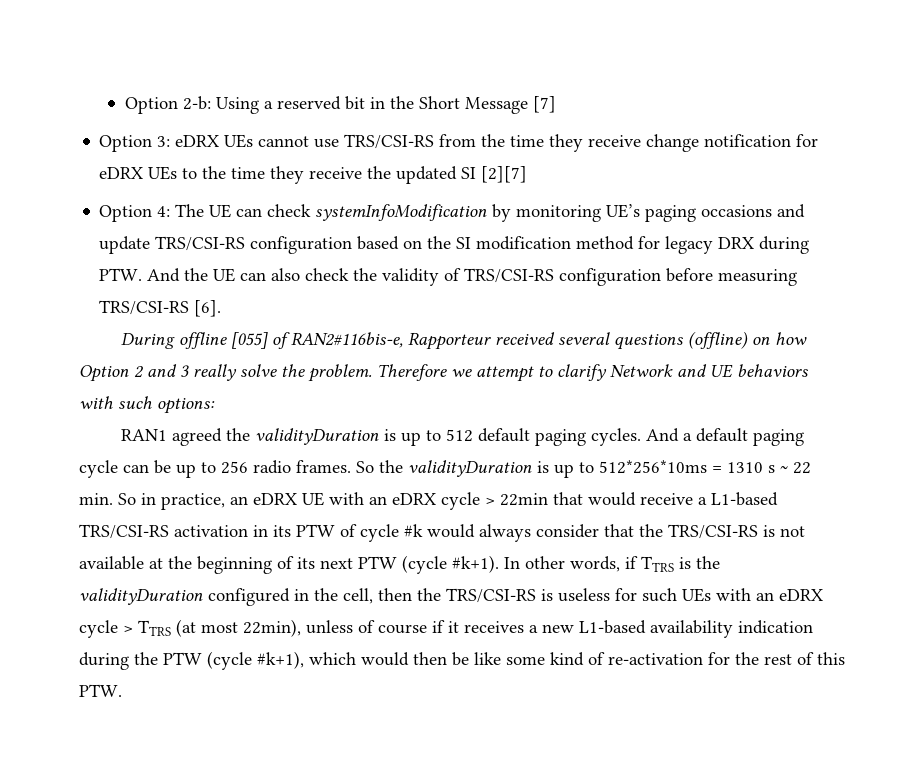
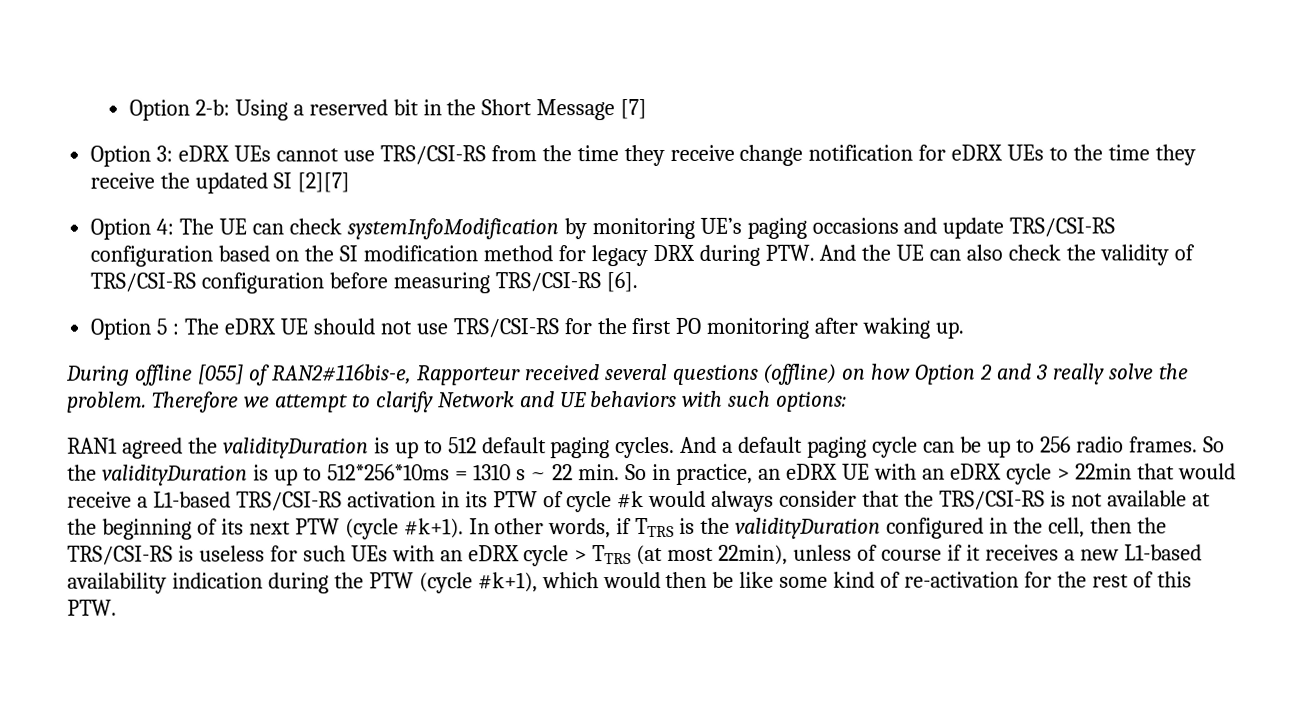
(222, 308) none -> [90,317,965,340] // Option 5 : The eDRX UE should not use TRS/CSI-RS for the first PO monitoring after waking up.

